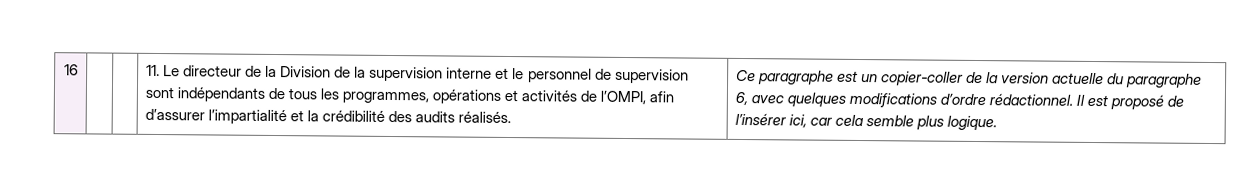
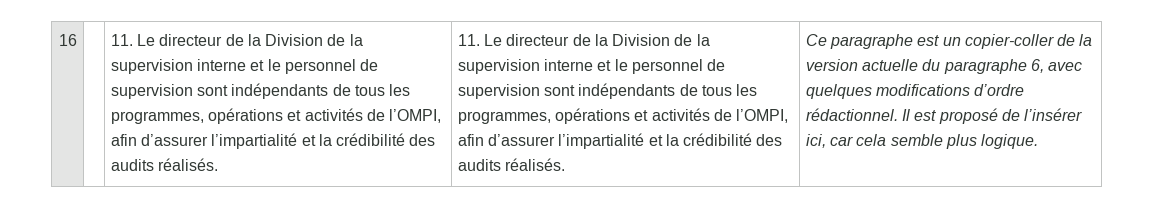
(79, 70) none -> [110,34,363,46] [110,59,379,74] [110,83,411,99] [110,108,442,124] [110,133,436,149] [110,158,218,171] 11. Le directeur de la Division de la supervision interne et le personnel de supervision sont indépendants de tous les programmes, opérations et activités de l’OMPI, afin d’assurer l’impartialité et la crédibilité des audits réalisés.

